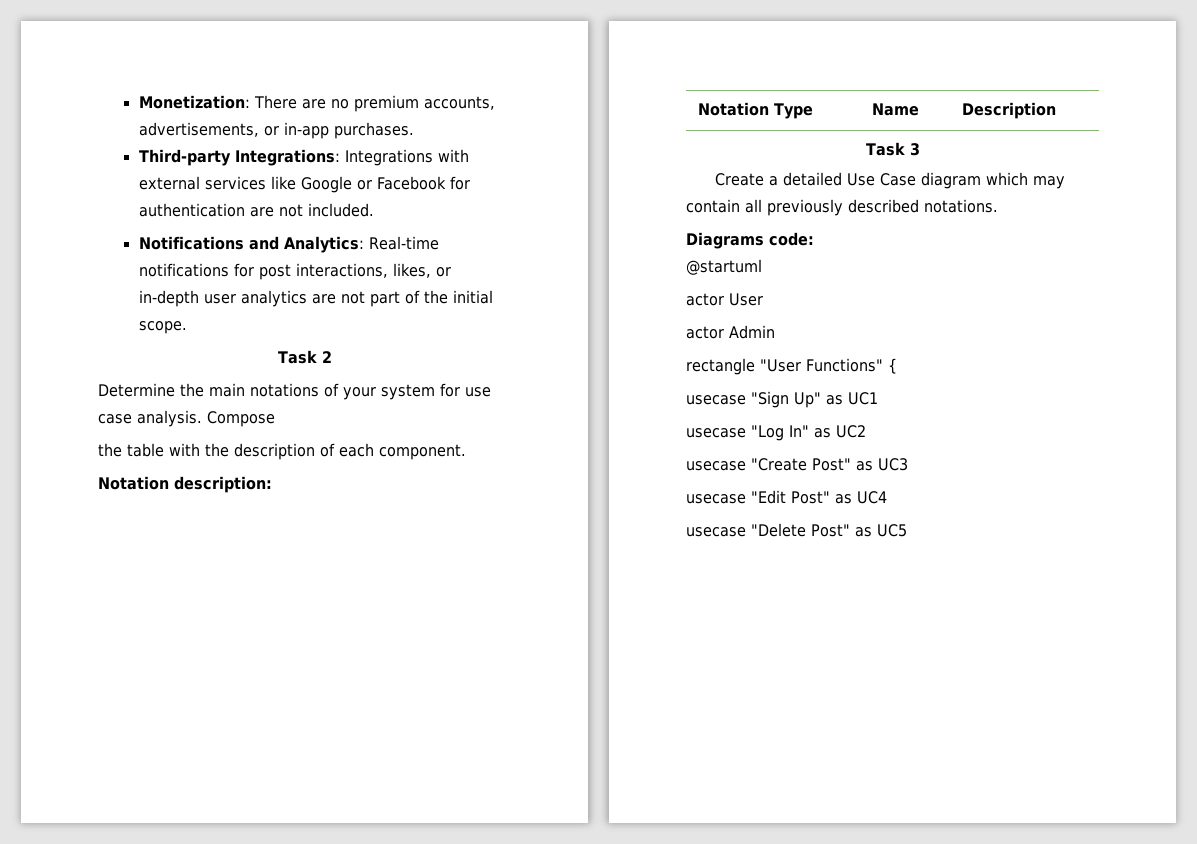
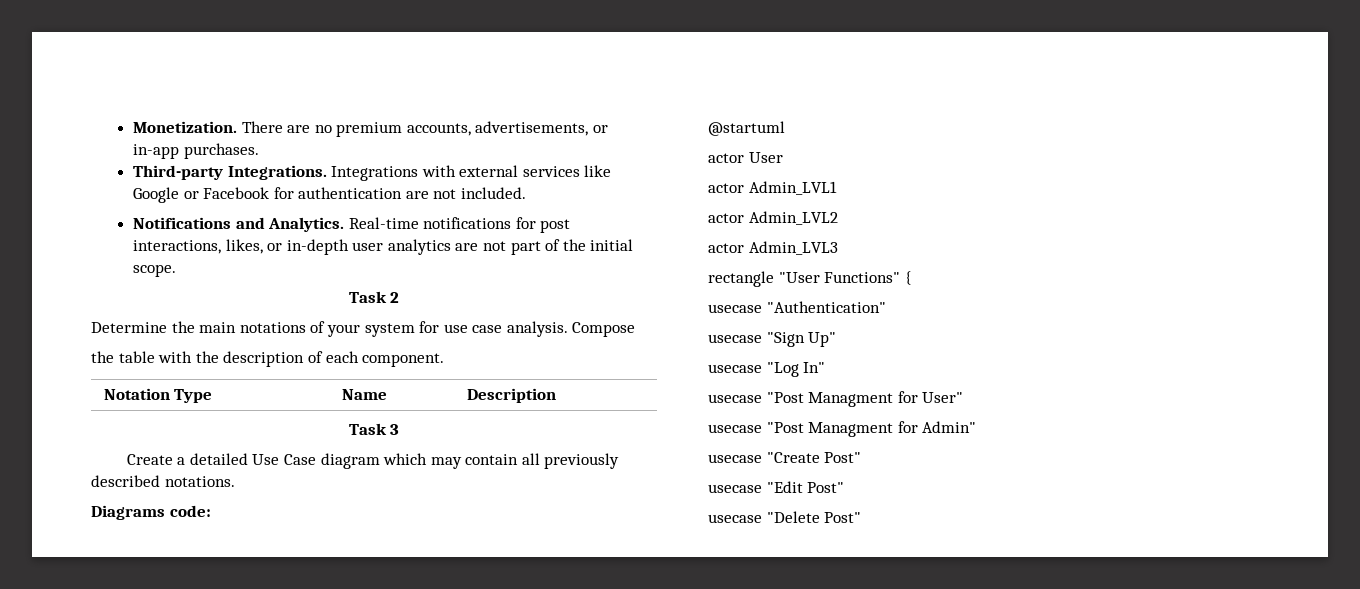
[138,95,250,109] Monetization: -> [132,121,237,133] Monetization.
[234,149,340,166] Integrations: -> [227,165,327,180] Integrations.
[283,236,364,253] Analytics: -> [268,217,345,232] Analytics.
[98,476,272,493] // Notation description: -> (445, 360) none
[729,325,775,339] Admin -> [748,181,837,195] [708,211,838,225] [708,241,838,255] Admin_LVL1 // actor Admin_LVL2 // actor Admin_LVL3
(897, 366) none -> [708,301,886,313] // usecase "Authentication"
[826,392,878,405] as UC1 -> (837, 339) none
[814,425,866,438] as UC2 -> [708,391,964,407] [708,421,977,437] // usecase "Post Managment for User" // usecase "Post Managment for Admin"
[856,458,908,471] as UC3 -> (862, 457) none
[835,491,887,504] as UC4 -> (845, 487) none
[855,524,907,537] as UC5 -> (862, 517) none

